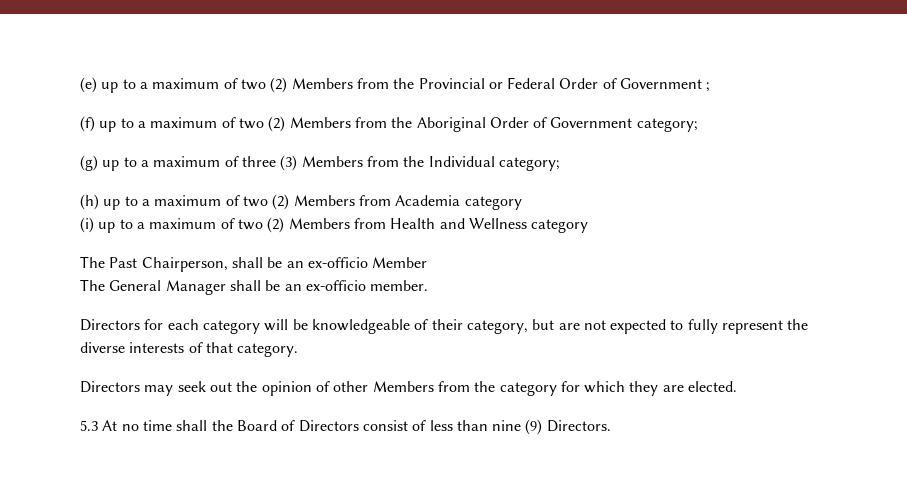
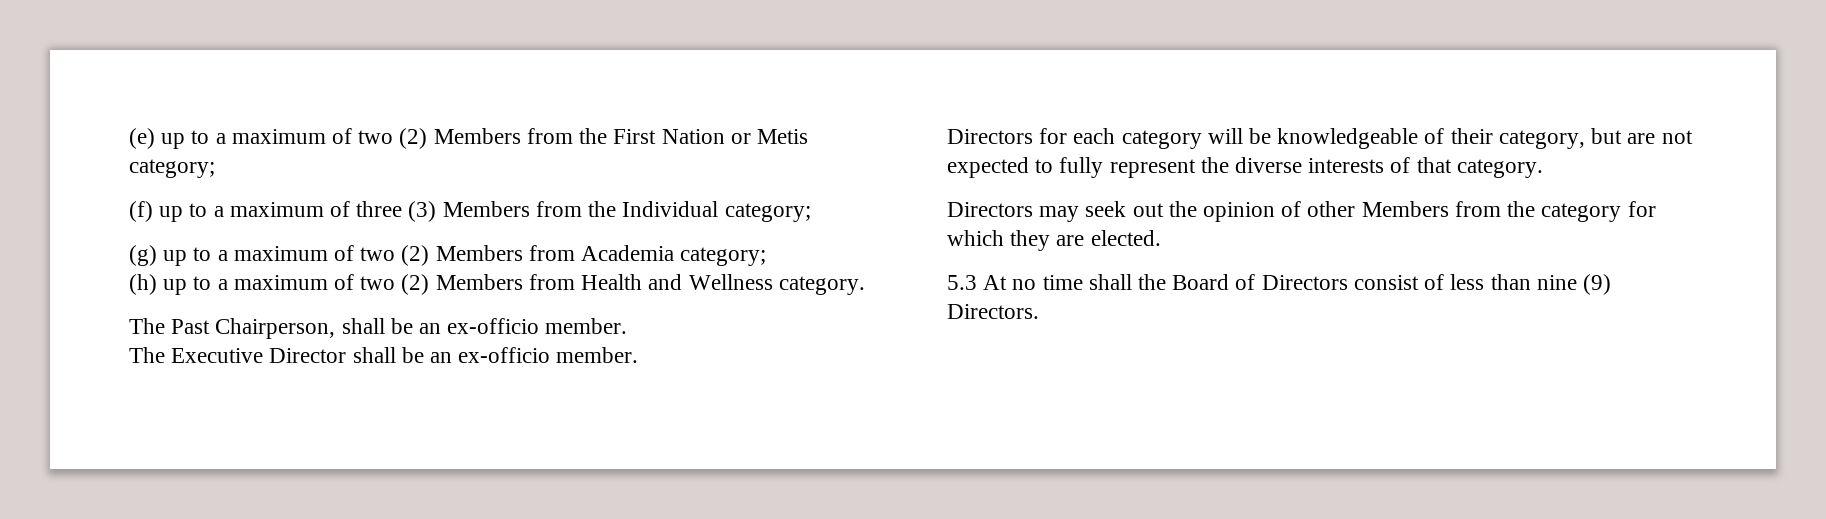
[418,77,711,92] Provincial or Federal Order of Government ; -> [613,129,808,144] [129,159,215,178] First Nation or Metis category;
[238,116,698,132] [80,155,239,171] two (2) Members from the Aboriginal Order of Government category; // (g) up to a maximum of -> (351, 209) none
[80,194,99,210] (h) -> [129,245,157,266] (g)
[464,196,522,210] [80,217,94,233] category // (i) -> [680,247,767,266] [129,274,157,295] category; // (h)
[531,219,589,233] category -> [778,276,865,295] category.
[372,257,428,268] [80,279,226,295] Member // The General Manager -> [545,318,628,334] [129,347,347,363] member. // The Executive Director

